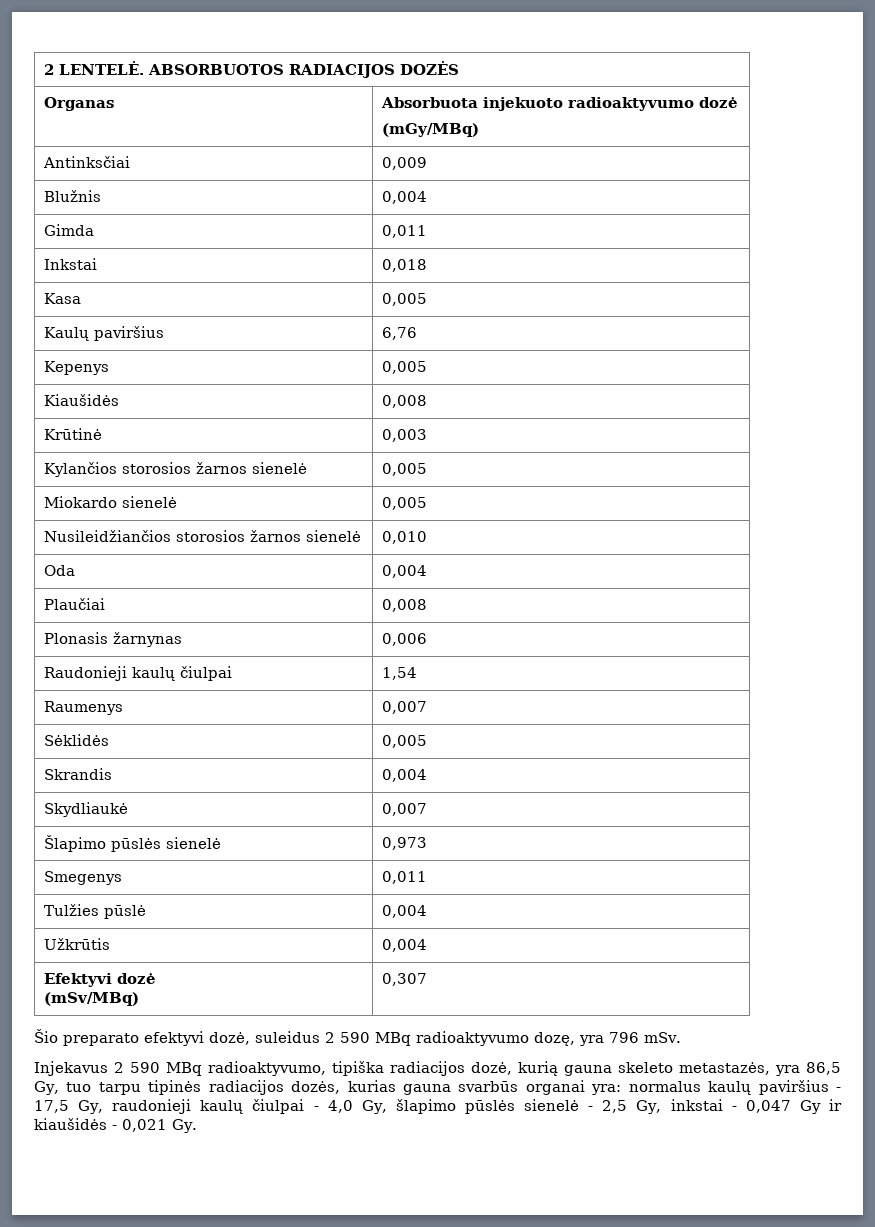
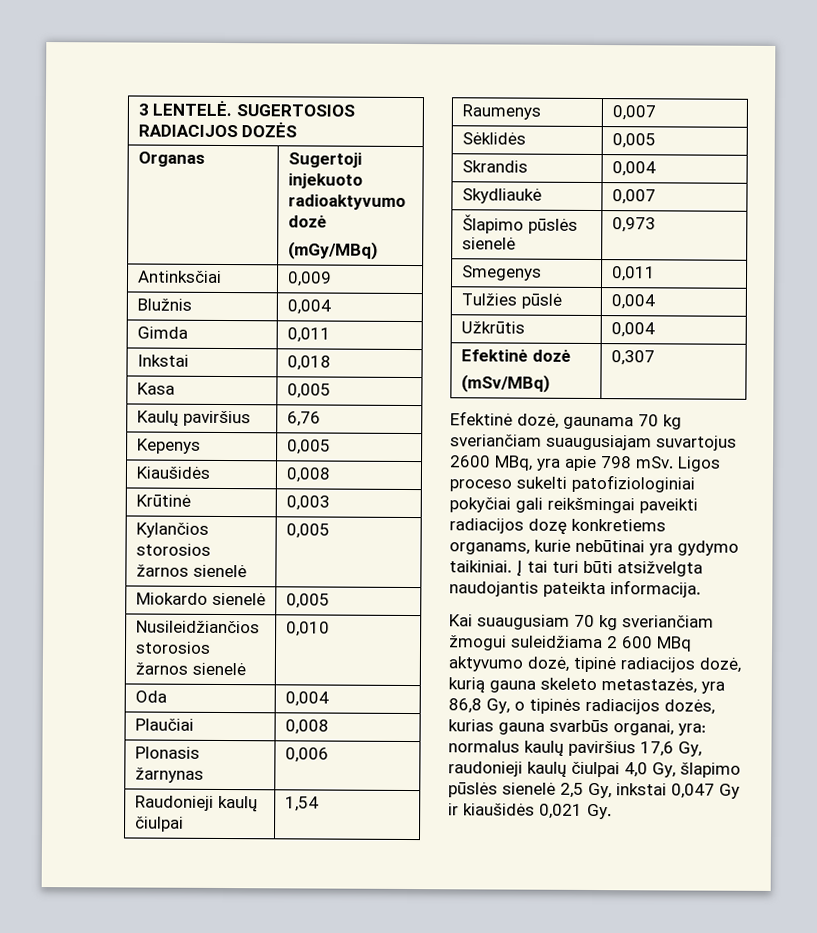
[43,61,284,75] 2 LENTELĖ. ABSORBUOTOS -> [137,100,355,117] 3 LENTELĖ. SUGERTOSIOS
[380,97,478,108] Absorbuota -> [287,152,362,168] Sugertoji
[43,973,112,987] Efektyvi -> [460,349,528,362] Efektinė
[34,1029,681,1046] [34,1061,384,1076] Šio preparato efektyvi dozė, suleidus 2 590 MBq radioaktyvumo dozę, yra 796 mSv. // Injekavus 2 590 MBq radioaktyvumo, tipiška -> [450,411,682,430] [450,434,737,451] [449,455,721,472] [449,474,695,493] [449,497,698,514] [449,518,666,535] [449,539,739,556] [449,560,703,577] [449,580,701,598] [449,614,714,631] [449,635,692,652] [448,656,616,673] Efektinė dozė, gaunama 70 kg sveriančiam suaugusiajam suvartojus 2600 MBq, yra apie 798 mSv. Ligos proceso sukelti patofiziologiniai pokyčiai gali reikšmingai paveikti radiacijos dozę konkretiems organams, kurie nebūtinai yra gydymo taikiniai. Į tai turi būti atsižvelgta naudojantis pateikta informacija. // Kai suaugusiam 70 kg sveriančiam žmogui suleidžiama 2 600 MBq aktyvumo dozė, tipinė
[806,1062,841,1075] [34,1081,141,1095] 86,5 Gy, tuo tarpu -> [448,698,525,714] 86,8 Gy, o
[525,1080,585,1095] organai -> [613,720,674,736] organai,
[836,1087,841,1092] [34,1100,69,1113] - 17,5 -> [640,741,674,757] 17,6
[313,1106,319,1111] - -> (620, 769) none
[588,1106,594,1111] - -> (556, 788) none
[731,1106,737,1111] - -> (667, 789) none
[112,1125,117,1130] - -> (535, 809) none

